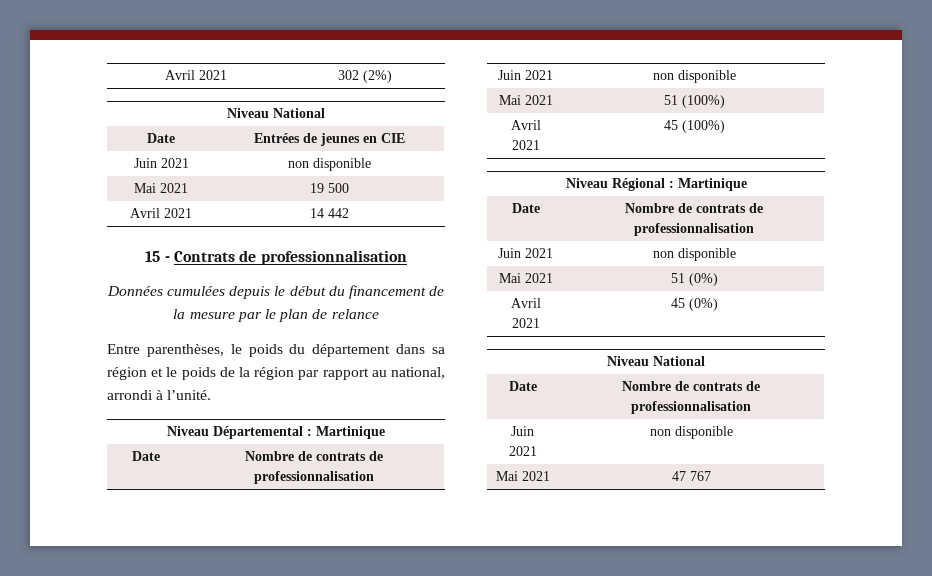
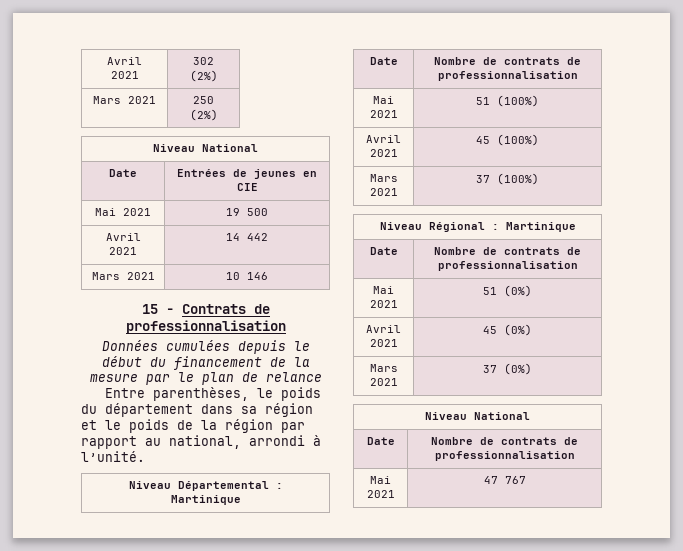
(392, 76) none -> [93,96,156,104] [193,96,214,104] [189,109,218,121] // Mars 2021 | 250 (2%)
[133,158,189,168] [288,158,371,171] // Juin 2021 | non disponible -> (258, 187) none
(349, 213) none -> [91,272,155,280] [226,272,268,280] // Mars 2021 | 10 146
[498,70,553,80] [652,70,736,83] // Juin 2021 | non disponible -> (578, 76) none
(725, 126) none -> [369,174,398,182] [369,188,398,196] [476,173,539,185] // Mars 2021 | 37 (100%)
[498,248,553,258] [652,248,736,261] // Juin 2021 | non disponible -> (578, 266) none
(718, 304) none -> [369,364,398,372] [369,378,398,386] [483,363,532,375] // Mars 2021 | 37 (0%)
[511,426,534,436] [508,446,537,456] [649,426,733,439] // Juin 2021 | non disponible -> (575, 456) none

